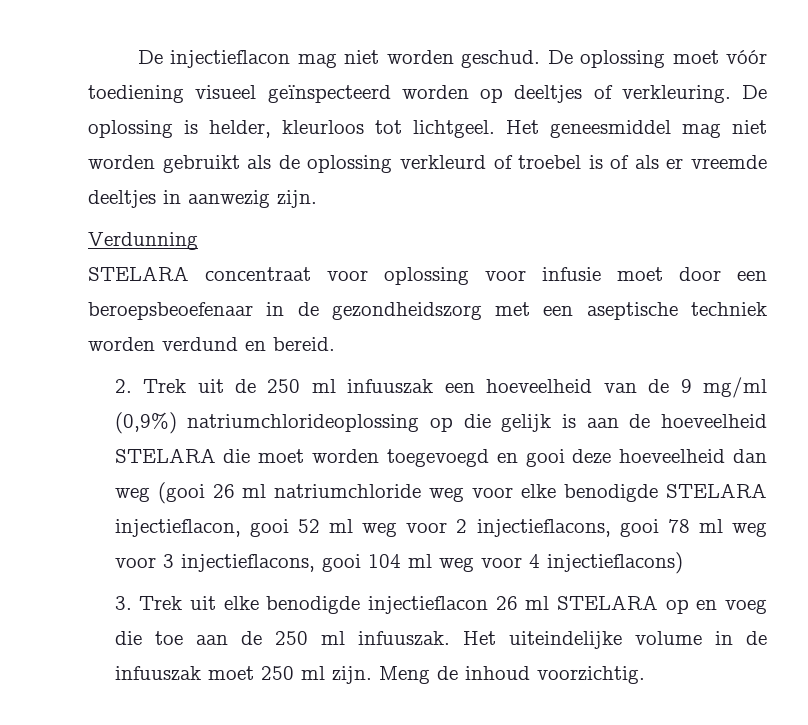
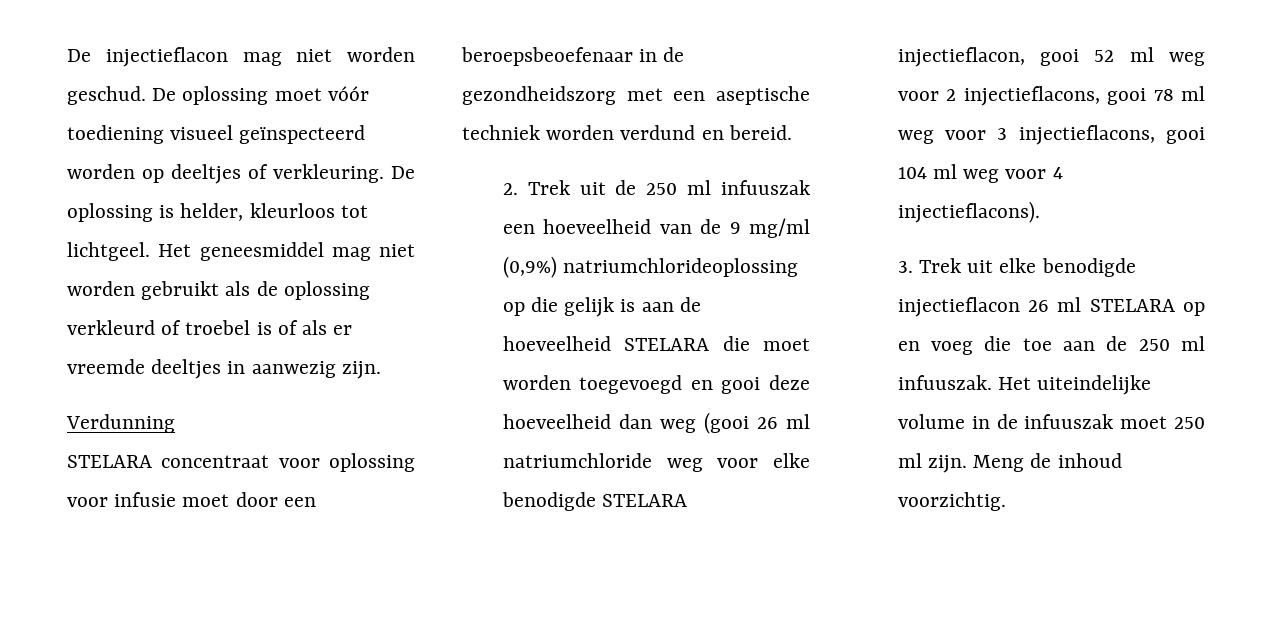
[546,552,683,574] injectieflacons) -> [897,201,1040,223] injectieflacons).

